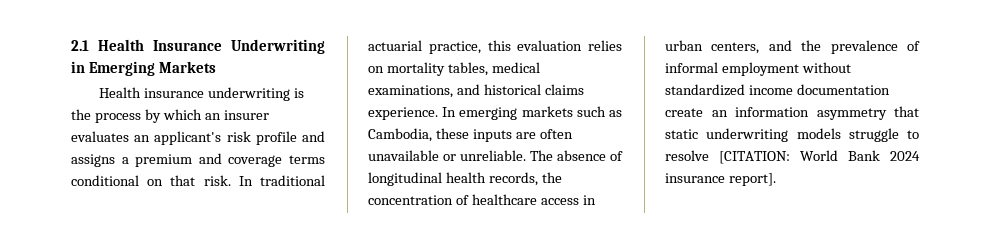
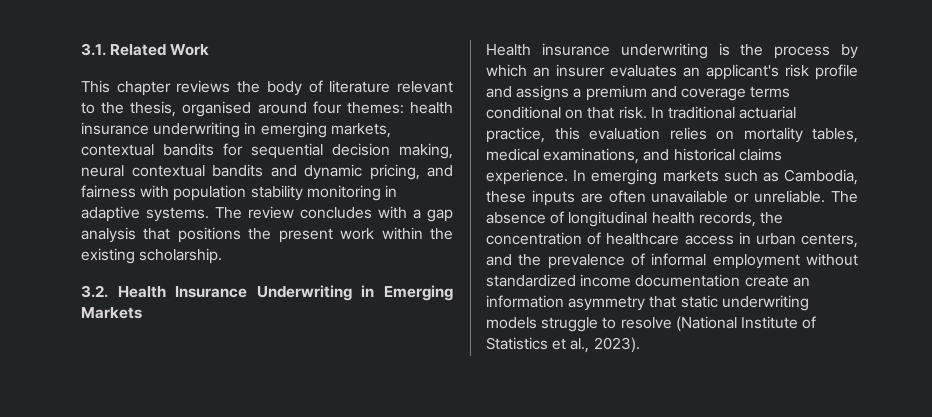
[71,40,89,51] 2.1 -> [81,43,210,56] [81,80,454,96] [81,101,453,117] [81,122,391,138] [81,143,453,159] [81,164,453,180] [81,185,397,201] [81,206,453,222] [81,227,453,243] [81,248,223,264] [81,285,108,298] 3.1. Related Work // This chapter reviews the body of literature relevant to the thesis, organised around four themes: health insurance underwriting in emerging markets, contextual bandits for sequential decision making, neural contextual bandits and dynamic pricing, and fairness with population stability monitoring in adaptive systems. The review concludes with a gap analysis that positions the present work within the existing scholarship. // 3.2.
[719,150,920,164] [665,173,776,186] [CITATION: World Bank 2024 insurance report]. -> [675,316,817,332] [486,337,640,353] (National Institute of Statistics et al., 2023).

